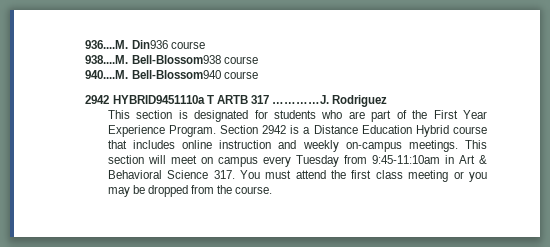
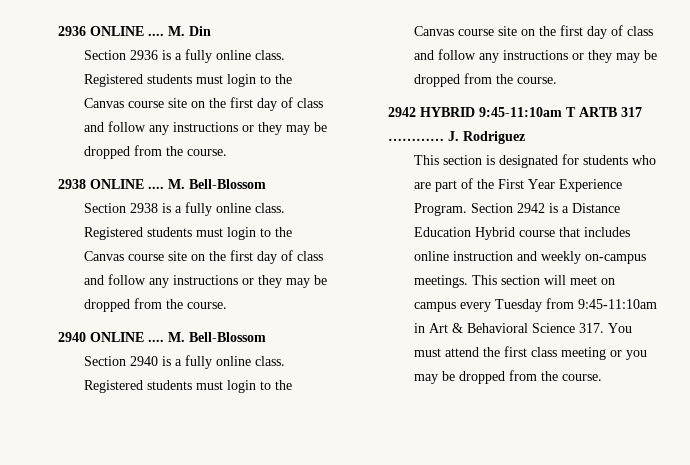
[85,40,205,49] [85,55,258,64] [85,70,258,79] [85,95,205,104] 936....M. Din936 course // 938....M. Bell-Blossom938 course // 940....M. Bell-Blossom940 course // 2942 HYBRID9451110a -> [58,26,212,36] [84,49,286,63] [84,74,293,87] [84,97,324,111] [84,121,328,135] [84,145,228,159] [58,179,267,189] [84,202,286,216] [84,227,293,240] [84,250,324,264] [84,274,328,288] [84,298,228,312] [58,332,267,342] [84,355,286,369] [84,380,293,393] [414,25,654,39] [414,49,658,63] [414,73,558,87] [388,107,563,117] 2936 ONLINE .... M. Din // Section 2936 is a fully online class. Registered students must login to the Canvas course site on the first day of class and follow any instructions or they may be dropped from the course. // 2938 ONLINE .... M. Bell-Blossom // Section 2938 is a fully online class. Registered students must login to the Canvas course site on the first day of class and follow any instructions or they may be dropped from the course. // 2940 ONLINE .... M. Bell-Blossom // Section 2940 is a fully online class. Registered students must login to the Canvas course site on the first day of class and follow any instructions or they may be dropped from the course. // 2942 HYBRID 9:45-11:10am
[271,95,329,104] …………J. -> [388,131,460,141] ………… J.

